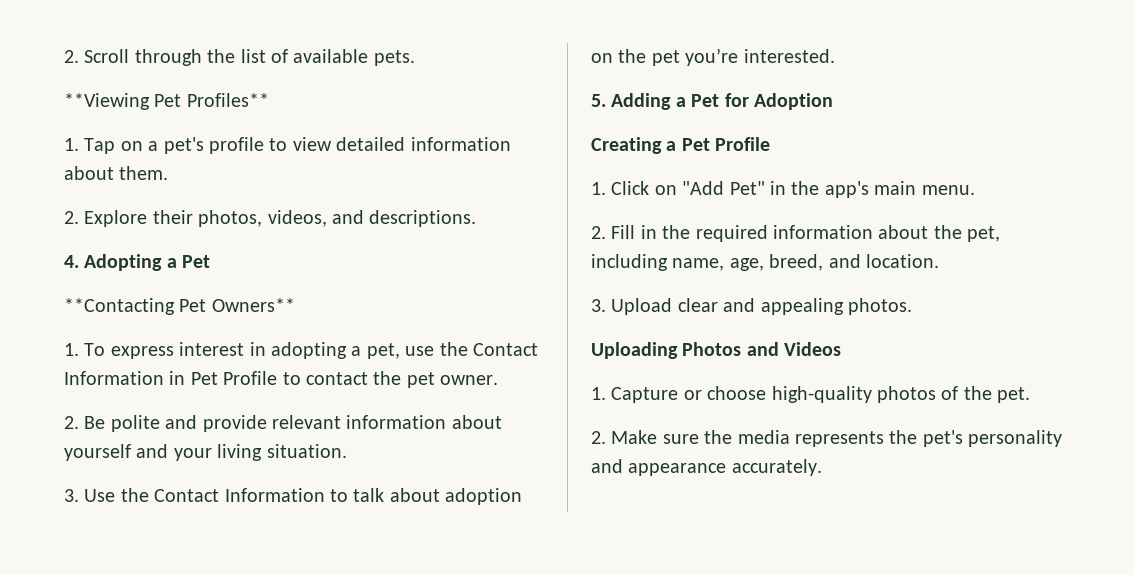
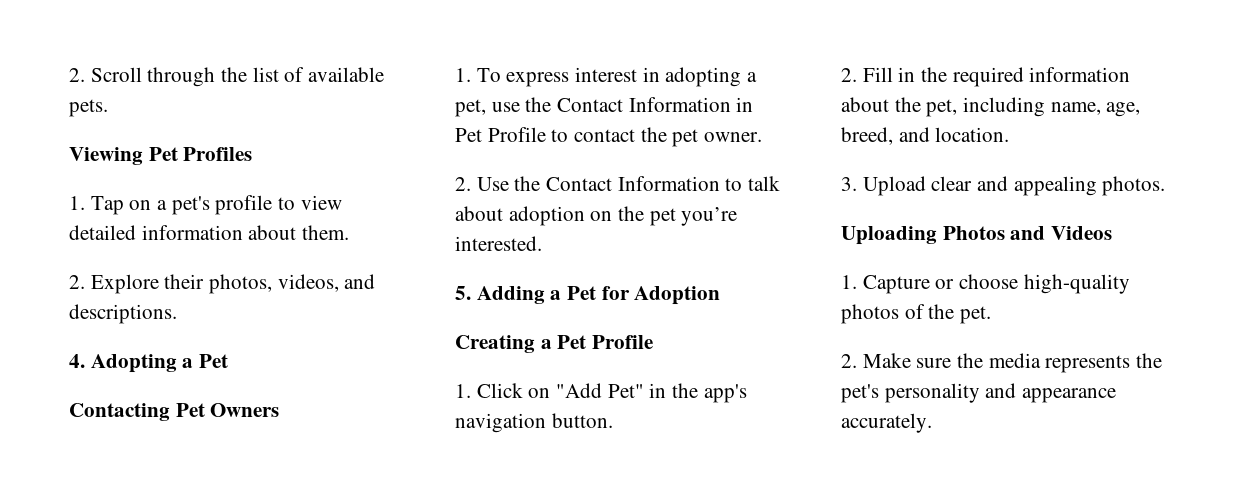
[64,93,269,110] **Viewing Pet Profiles** -> [69,147,253,165] Viewing Pet Profiles
[64,298,295,315] **Contacting Pet Owners** -> [69,403,280,421] Contacting Pet Owners
[84,415,502,432] [64,444,347,461] [64,489,79,502] Be polite and provide relevant information about yourself and your living situation. // 3. -> (471, 184) none
[874,181,975,195] main menu. -> [455,413,613,433] navigation button.

